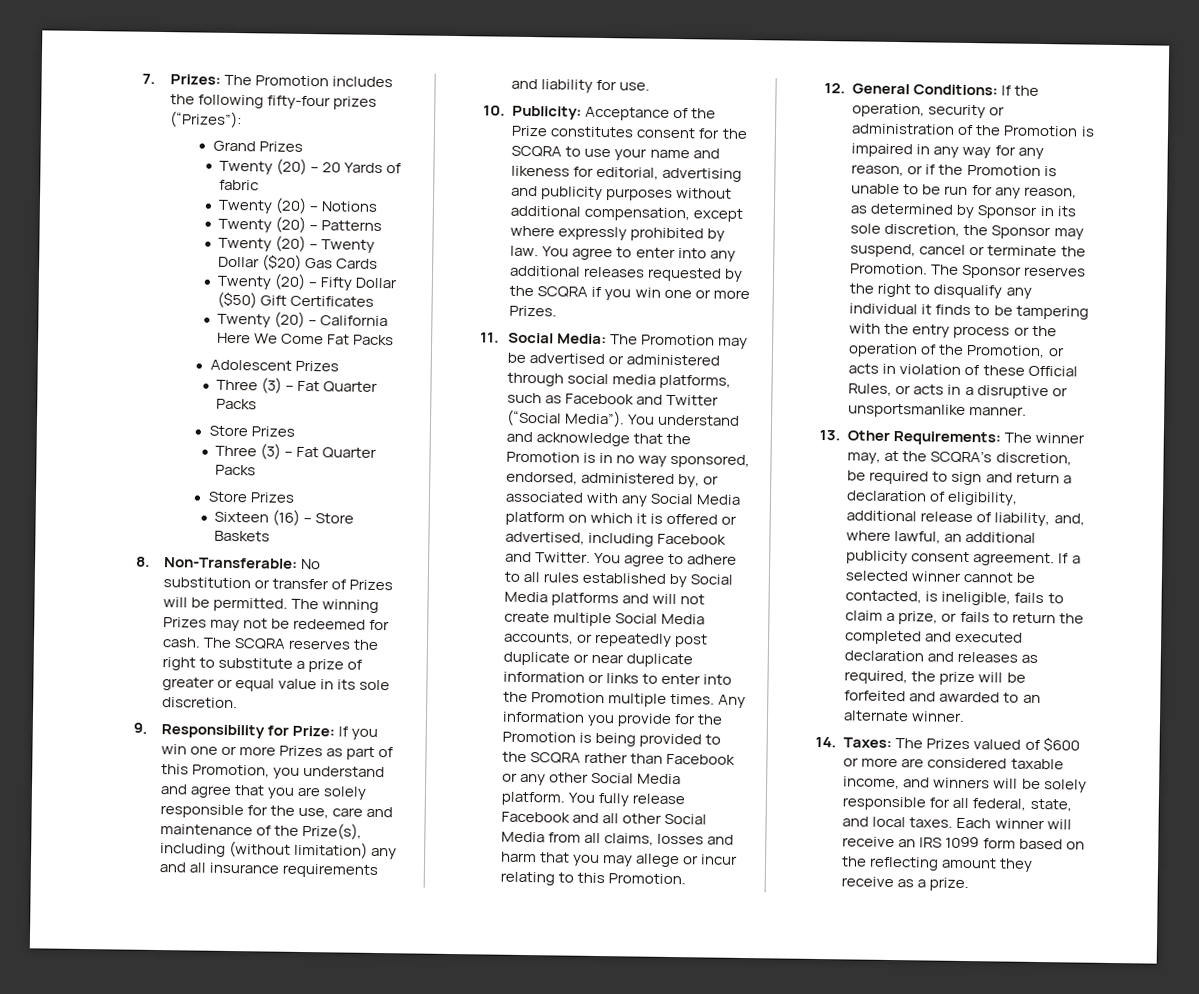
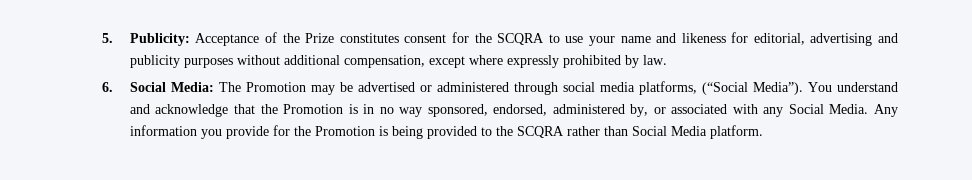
[141,73,393,88] [169,94,377,110] [168,111,242,129] [212,140,303,152] [219,158,403,175] [219,179,260,191] [218,197,378,214] [218,216,383,233] [218,235,376,253] [218,254,379,271] [217,273,398,291] [217,291,375,309] [217,311,389,328] [217,332,395,346] [209,359,339,372] [216,377,379,394] [216,398,258,410] [208,425,295,437] [215,443,378,460] [215,464,257,476] [207,491,295,503] [214,509,355,526] [214,530,271,542] [135,556,321,570] [162,577,393,591] [162,597,379,614] [162,617,390,632] [161,637,379,650] [161,657,363,673] [161,677,390,692] [161,697,238,709] [132,722,378,741] [160,744,394,760] [160,764,385,779] [159,784,367,800] [159,804,393,819] [159,822,362,840] [159,840,397,860] [158,862,378,879] [510,78,650,93] [482,105,506,116] 7. Prizes: The Promotion includes the following fifty-four prizes (“Prizes”): // Grand Prizes // Twenty (20) – 20 Yards of fabric // Twenty (20) – Notions // Twenty (20) – Patterns // Twenty (20) – Twenty Dollar ($20) Gas Cards // Twenty (20) – Fifty Dollar ($50) Gift Certificates // Twenty (20) – California Here We Come Fat Packs // Adolescent Prizes // Three (3) – Fat Quarter Packs // Store Prizes // Three (3) – Fat Quarter Packs // Store Prizes // Sixteen (16) – Store Baskets // 8. Non-Transferable: No substitution or transfer of Prizes will be permitted. The winning Prizes may not be redeemed for cash. The SCQRA reserves the right to substitute a prize of greater or equal value in its sole discretion. // 9. Responsibility for Prize: If you win one or more Prizes as part of this Promotion, you understand and agree that you are solely responsible for the use, care and maintenance of the Prize(s), including (without limitation) any and all insurance requirements and liability for use. // 10. -> [101,33,113,43] 5.
[542,246,736,262] [510,265,744,282] [509,285,750,301] [509,305,558,317] [479,332,500,343] You agree to enter into any additional releases requested by the SCQRA if you win one or more Prizes. // 11. -> [101,82,113,92] // 6.
[506,392,719,406] such as Facebook and Twitter -> (697, 88) none
[695,494,741,505] [504,511,737,526] [504,531,726,547] [504,551,737,567] [503,571,733,588] [503,591,705,607] [503,611,705,627] [502,631,708,648] [502,651,693,668] [502,671,732,685] [502,691,715,707] Media platform on which it is offered or advertised, including Facebook and Twitter. You agree to adhere to all rules established by Social Media platforms and will not create multiple Social Media accounts, or repeatedly post duplicate or near duplicate information or links to enter into the Promotion multiple times. -> [829,104,869,114] Media.
[665,753,735,765] [501,772,681,786] [500,791,685,807] [500,811,707,825] [500,831,734,846] [500,851,738,868] [499,871,686,886] [823,83,1040,96] [852,103,1006,119] [851,123,1095,137] [851,143,1044,160] [851,164,1057,177] [851,183,1077,199] [850,203,1076,219] [850,223,1084,240] [850,243,1086,258] [850,263,1087,279] [849,283,1032,299] [849,303,1089,320] [849,323,1057,339] [848,343,1065,359] [848,363,1078,377] [848,383,1068,400] [848,403,1028,418] [818,429,1086,446] [847,450,1072,466] [847,470,1072,486] [846,490,1019,506] [846,510,1085,527] [846,530,1037,544] [846,550,1081,567] [845,570,1037,583] [845,590,1064,606] [845,610,1084,625] [845,630,1024,645] [844,650,1039,663] [844,670,1026,686] [844,690,1041,704] [843,710,966,722] [814,736,1080,752] [843,757,1064,770] [843,776,1087,793] [842,796,1072,812] [842,816,1072,830] [842,836,1085,850] [841,856,1034,872] [841,876,970,892] Facebook or any other Social Media platform. You fully release Facebook and all other Social Media from all claims, losses and harm that you may allege or incur relating to this Promotion. // 12. General Conditions: If the operation, security or administration of the Promotion is impaired in any way for any reason, or if the Promotion is unable to be run for any reason, as determined by Sponsor in its sole discretion, the Sponsor may suspend, cancel or terminate the Promotion. The Sponsor reserves the right to disqualify any individual it finds to be tampering with the entry process or the operation of the Promotion, or acts in violation of these Official Rules, or acts in a disruptive or unsportsmanlike manner. // 13. Other Requirements: The winner may, at the SCQRA’s discretion, be required to sign and return a declaration of eligibility, additional release of liability, and, where lawful, an additional publicity consent agreement. If a selected winner cannot be contacted, is ineligible, fails to claim a prize, or fails to return the completed and executed declaration and releases as required, the prize will be forfeited and awarded to an alternate winner. // 14. Taxes: The Prizes valued of $600 or more are considered taxable income, and winners will be solely responsible for all federal, state, and local taxes. Each winner will receive an IRS 1099 form based on the reflecting amount they receive as a prize. -> [631,125,763,139] Social Media platform.

